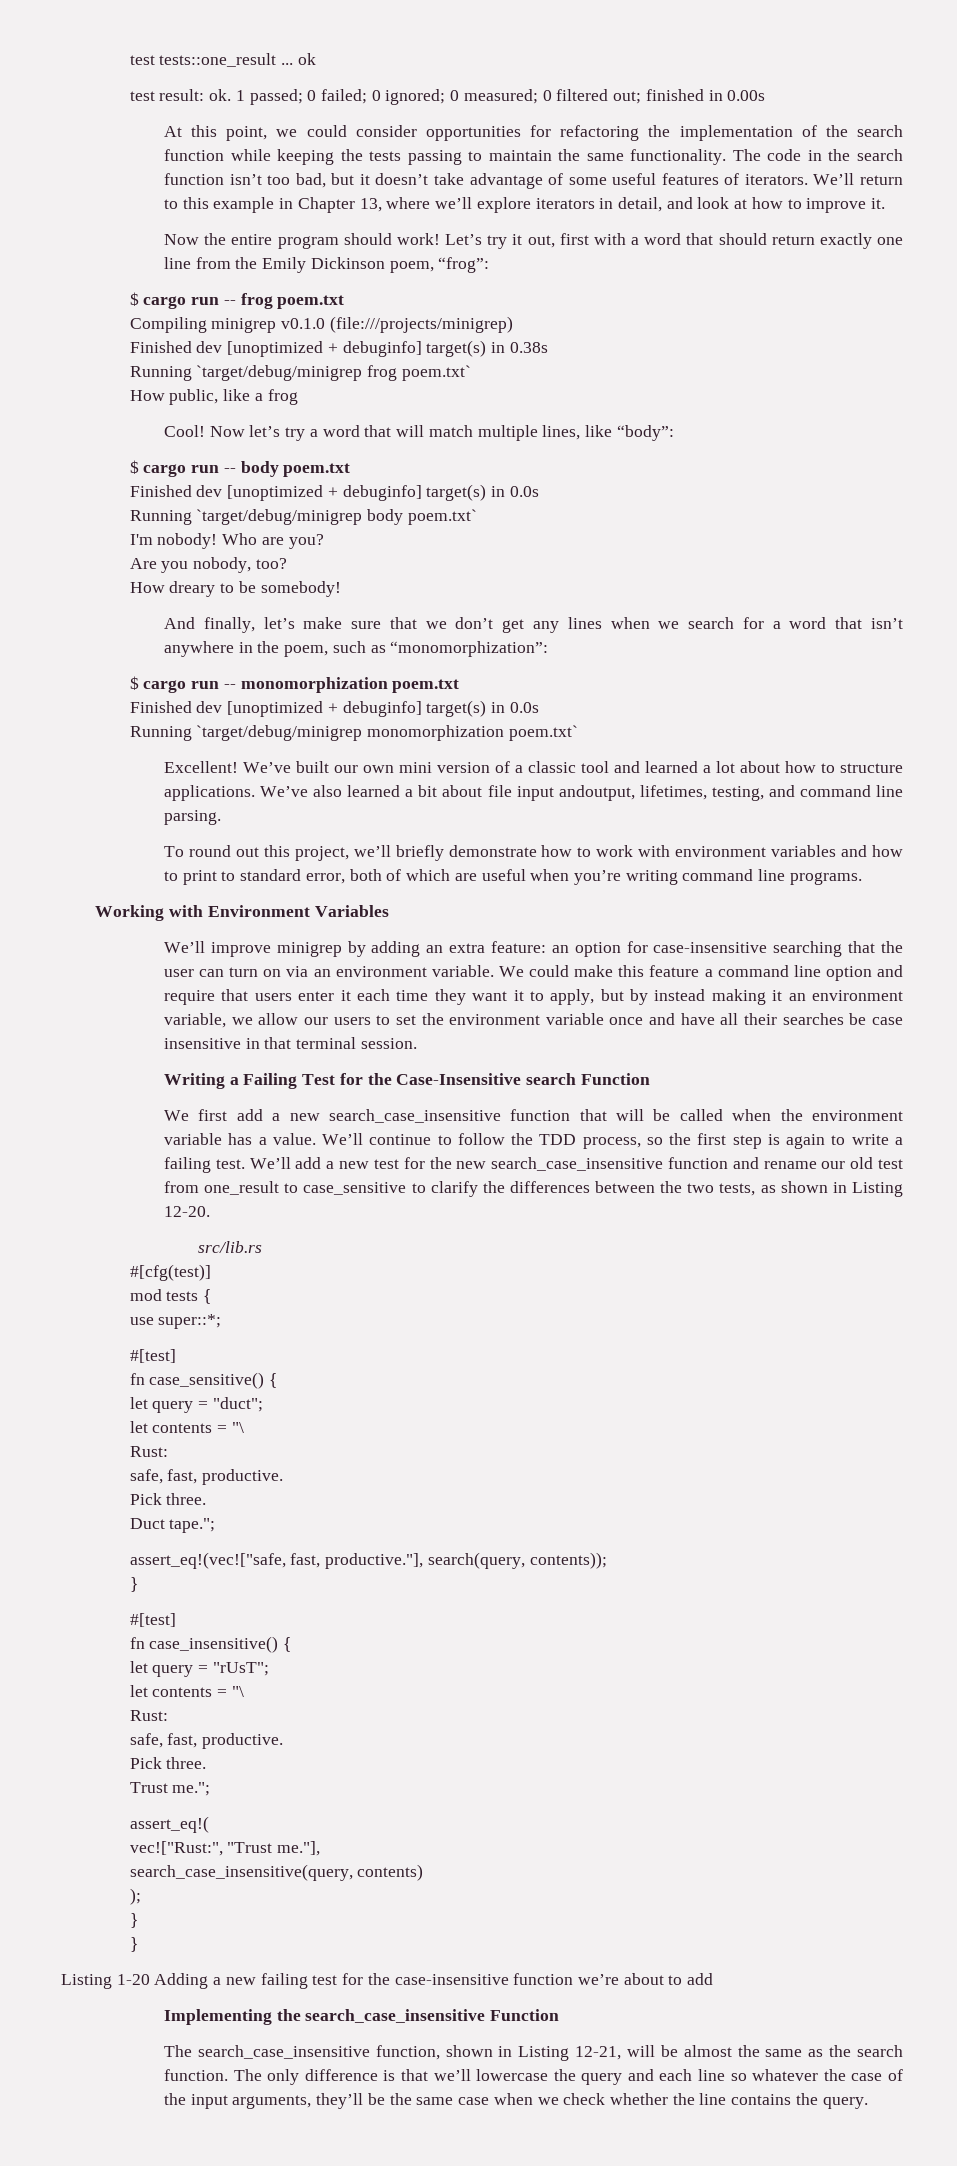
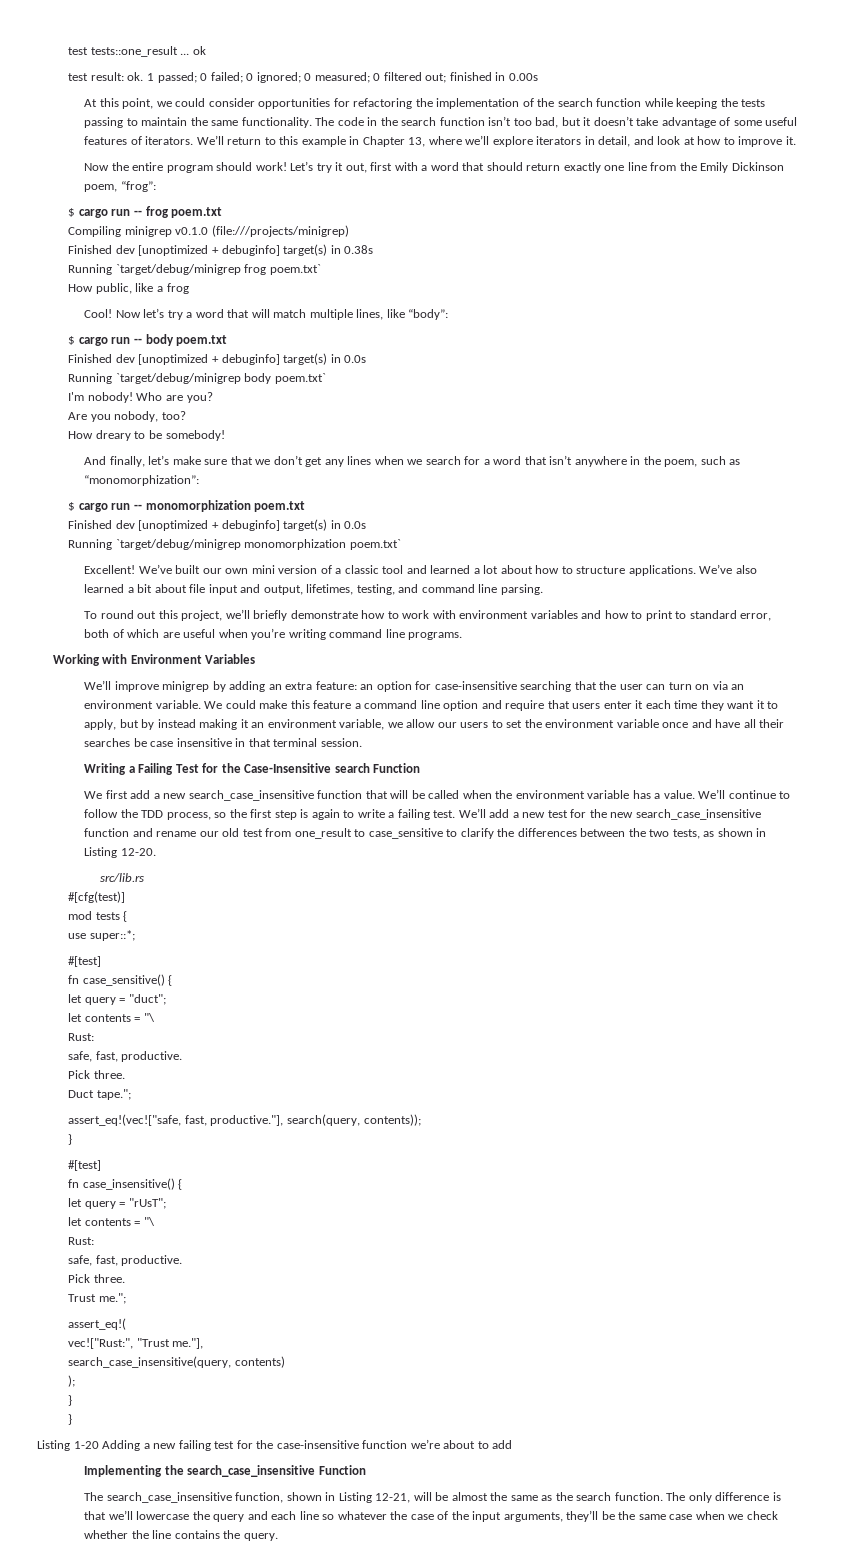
[558,785,635,801] andoutput, -> [240,584,303,595] and output,

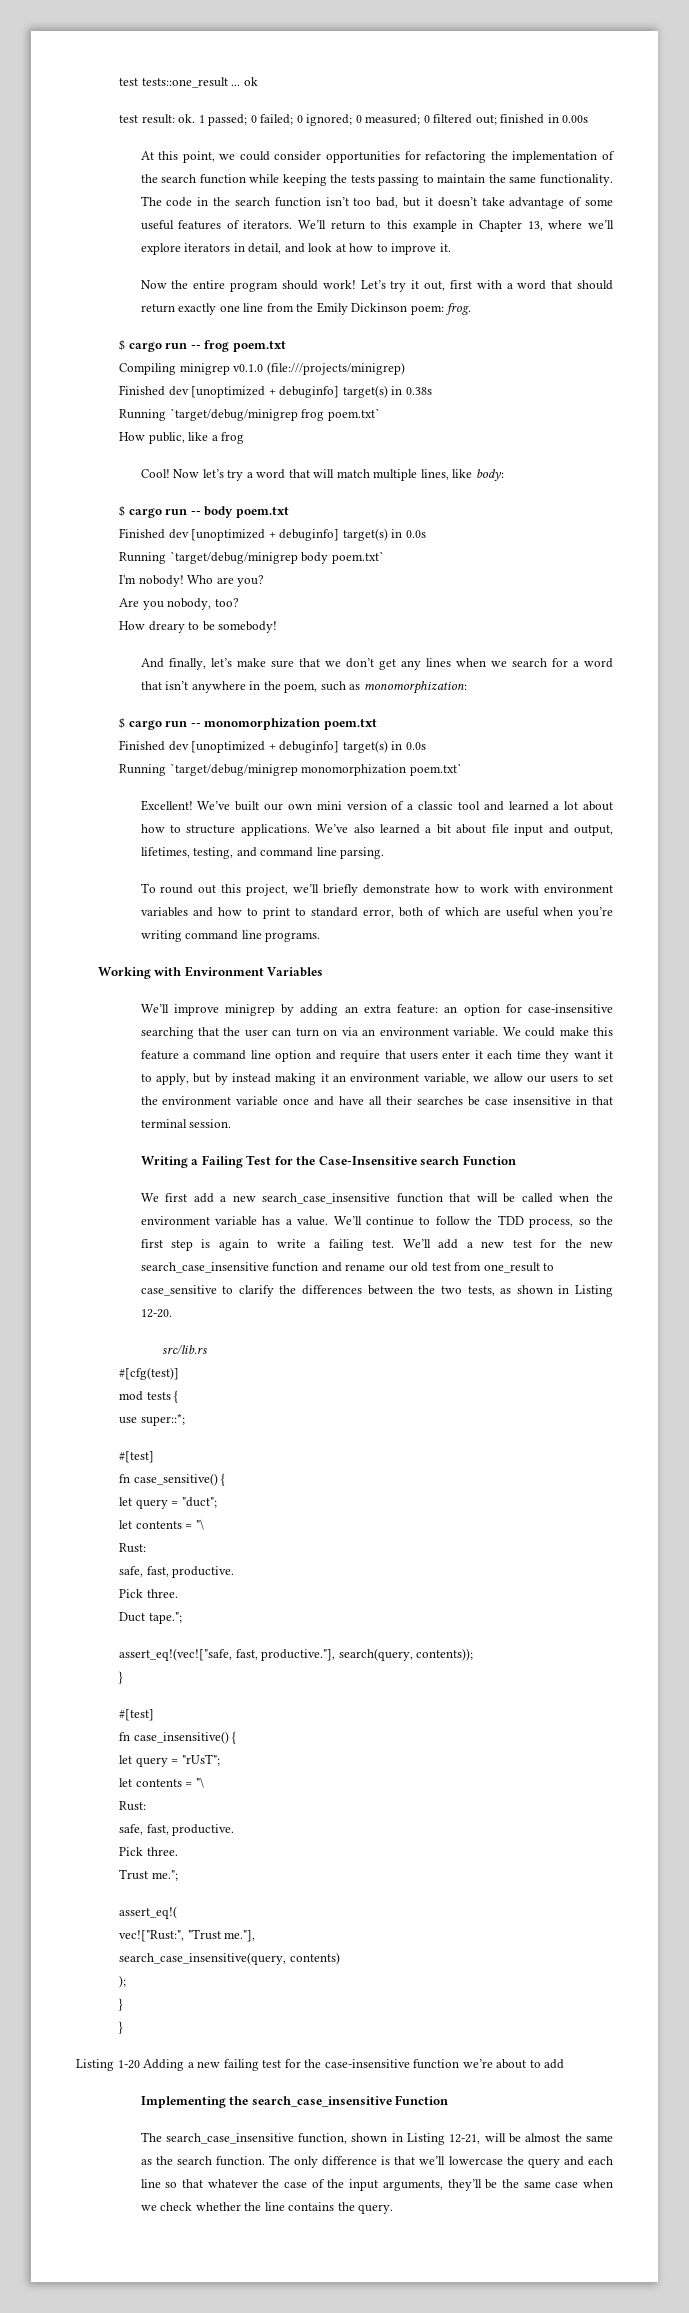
[84,181,156,192] poem, “frog”: -> [410,303,472,315] poem: frog.
[408,309,449,320] “body”: -> [475,469,504,481] body:
[84,475,200,486] “monomorphization”: -> [363,681,467,694] monomorphization:
(335, 1517) none -> [181,2179,203,2188] that

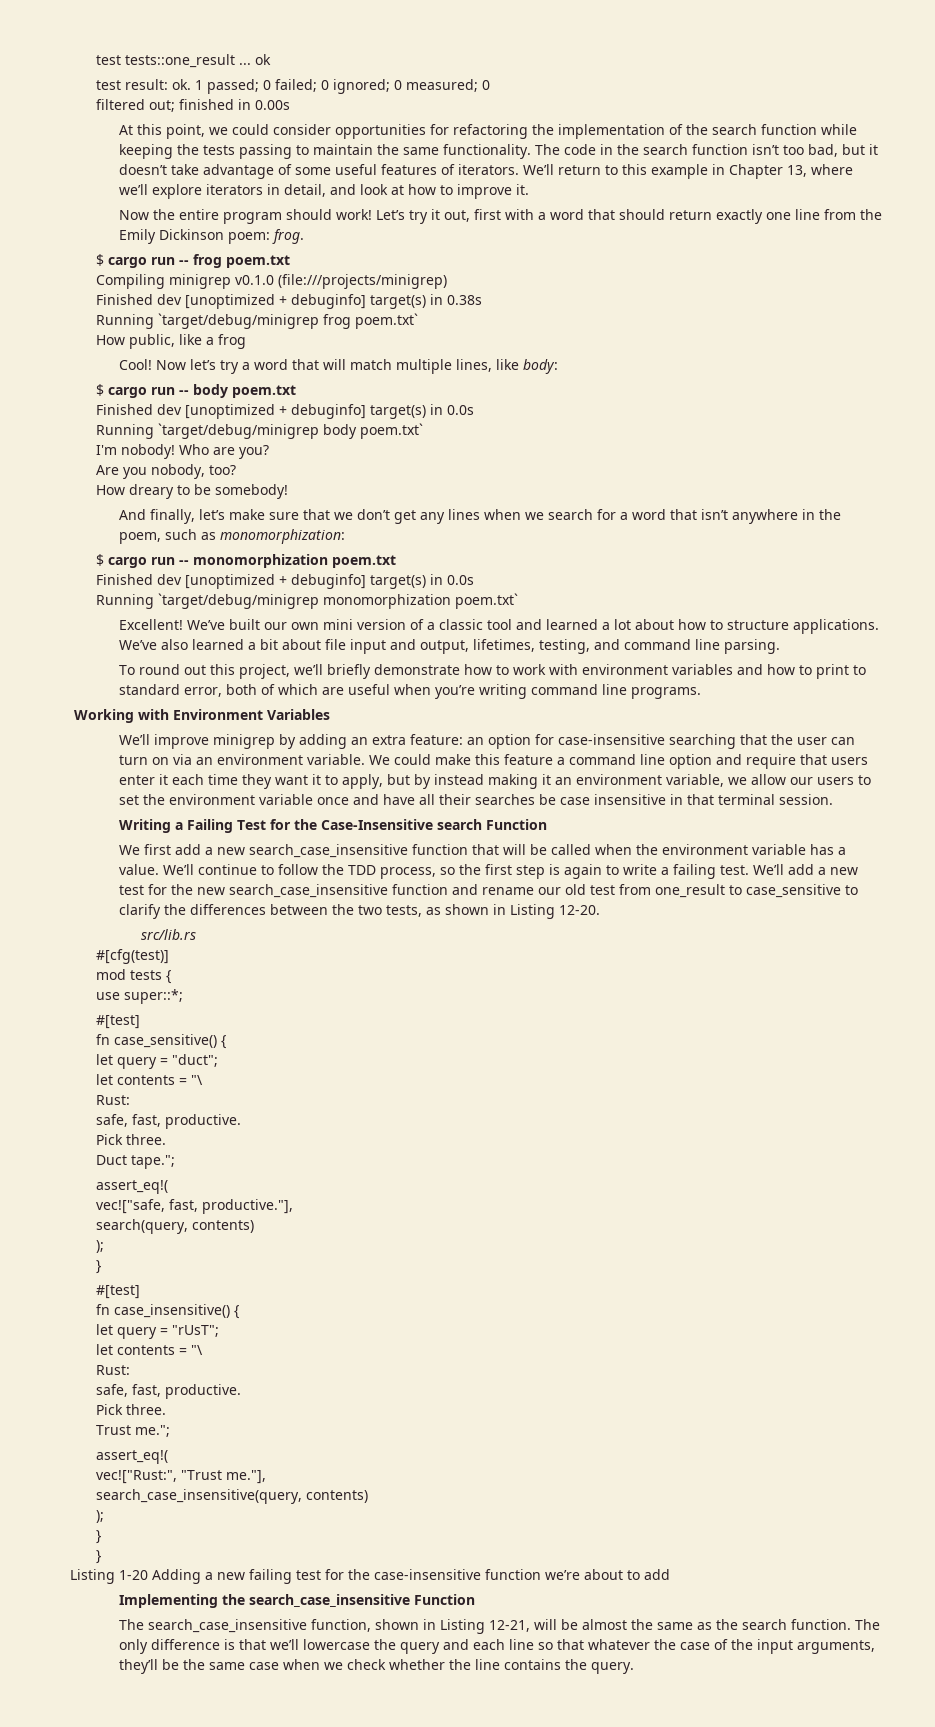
(430, 119) none -> (491, 85) //
[119,1648,233,1661] assert_eq!(vec!["safe, -> [96,1180,169,1194] [96,1199,166,1214] assert_eq!( // vec!["safe,
[338,1648,474,1661] search(query, contents)); -> [96,1219,255,1234] [96,1240,105,1253] // search(query, contents) // );

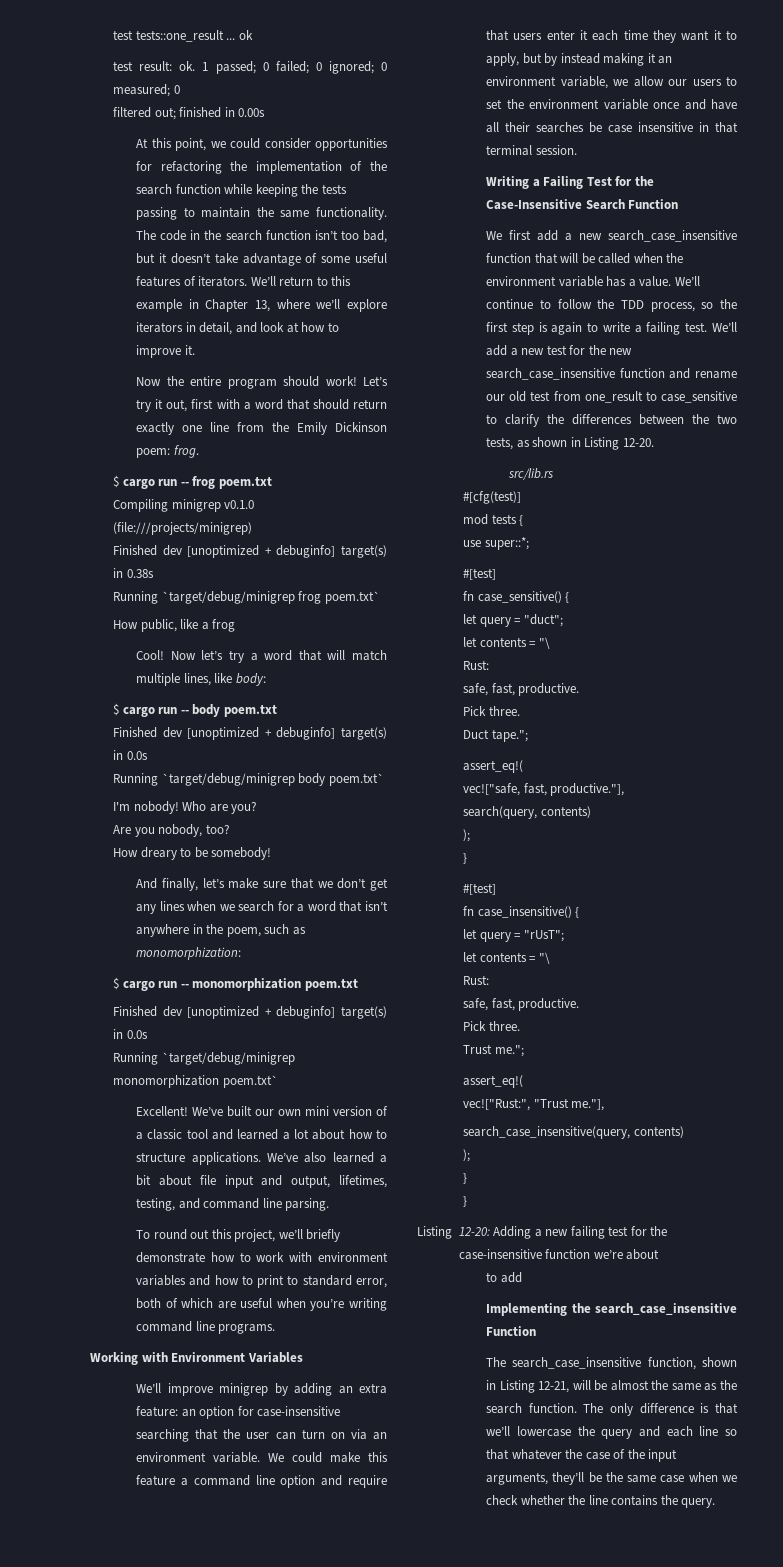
[436,819,482,830] search -> [585,199,625,210] Search
[118,1570,148,1580] 1-20 -> [458,1227,490,1236] 12-20:
(623, 1574) none -> (660, 1254) //

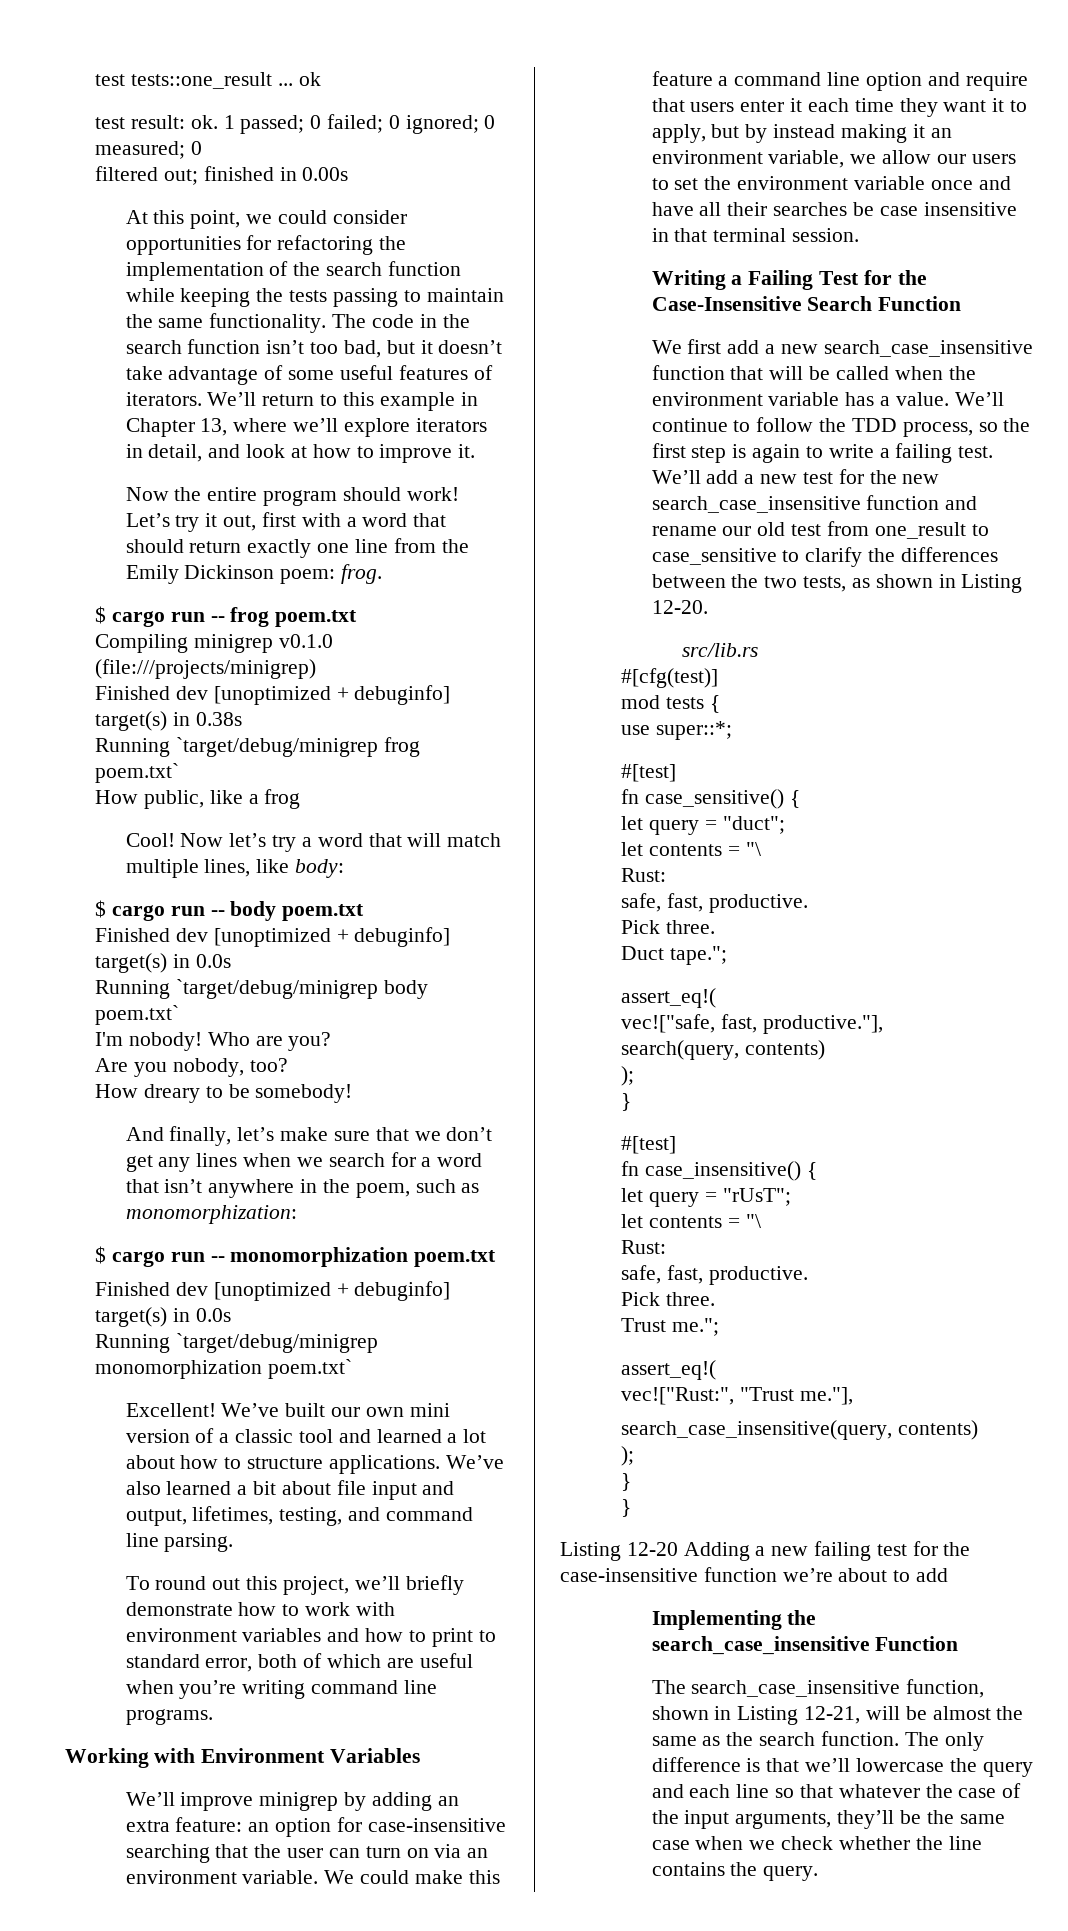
[458,1227,490,1236] 12-20: -> [626,1542,678,1556] 12-20
(660, 1254) // -> (888, 1575) none

